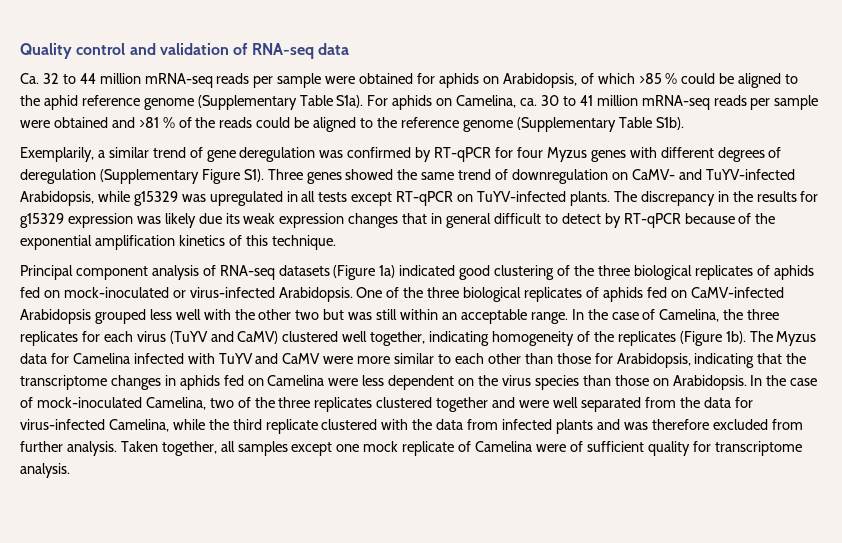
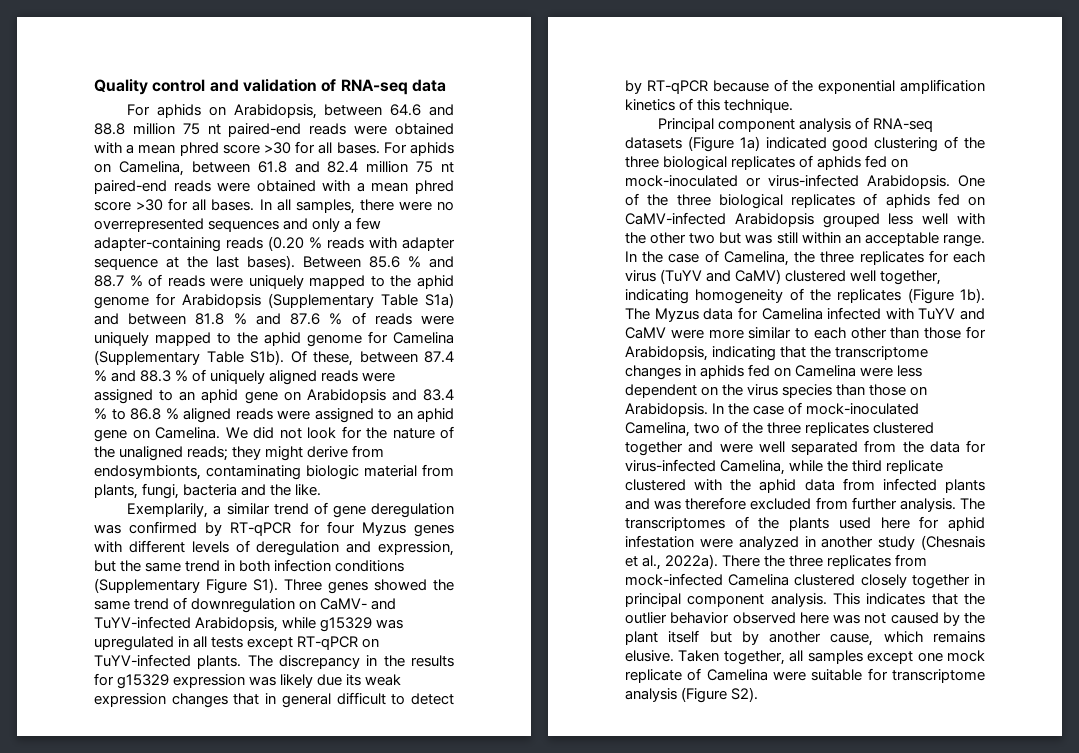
[20,73,799,88] [20,95,819,110] [20,117,684,132] Ca. 32 to 44 million mRNA-seq reads per sample were obtained for aphids on Arabidopsis, of which >85 % could be aligned to the aphid reference genome (Supplementary Table S1a). For aphids on Camelina, ca. 30 to 41 million mRNA-seq reads per sample were obtained and >81 % of the reads could be aligned to the reference genome (Supplementary Table S1b). -> [127,104,454,119] [94,123,455,137] [94,141,454,156] [94,161,454,176] [94,180,454,194] [94,198,454,214] [94,217,382,232] [94,236,455,252] [94,255,454,270] [94,274,454,289] [94,293,454,309] [94,312,455,325] [94,331,454,347] [94,350,454,366] [94,369,396,385] [94,389,454,404] [94,408,454,423] [94,426,454,442] [94,445,385,461] [94,464,454,480] [94,483,322,499] For aphids on Arabidopsis, between 64.6 and 88.8 million 75 nt paired-end reads were obtained with a mean phred score >30 for all bases. For aphids on Camelina, between 61.8 and 82.4 million 75 nt paired-end reads were obtained with a mean phred score >30 for all bases. In all samples, there were no overrepresented sequences and only a few adapter-containing reads (0.20 % reads with adapter sequence at the last bases). Between 85.6 % and 88.7 % of reads were uniquely mapped to the aphid genome for Arabidopsis (Supplementary Table S1a) and between 81.8 % and 87.6 % of reads were uniquely mapped to the aphid genome for Camelina (Supplementary Table S1b). Of these, between 87.4 % and 88.3 % of uniquely aligned reads were assigned to an aphid gene on Arabidopsis and 83.4 % to 86.8 % aligned reads were assigned to an aphid gene on Camelina. We did not look for the nature of the unaligned reads; they might derive from endosymbionts, contaminating biologic material from plants, fungi, bacteria and the like.
[717,147,765,162] degrees -> [191,541,229,553] levels
(96, 176) none -> [346,541,454,556] [94,559,405,572] and expression, but the same trend in both infection conditions
(433, 424) none -> [759,479,797,493] aphid
(117, 448) none -> [960,498,985,510] [625,516,985,531] [625,535,985,550] [625,554,928,570] [625,573,985,589] [625,593,985,607] [625,612,985,626] [625,630,985,646] [625,650,674,662] The transcriptomes of the plants used here for aphid infestation were analyzed in another study (Chesnais et al., 2022a). There the three replicates from mock-infected Camelina clustered closely together in principal component analysis. This indicates that the outlier behavior observed here was not caused by the plant itself but by another cause, which remains elusive.
[569,441,802,456] [20,463,70,478] of sufficient quality for transcriptome analysis. -> [811,668,985,683] [625,687,759,703] suitable for transcriptome analysis (Figure S2).

